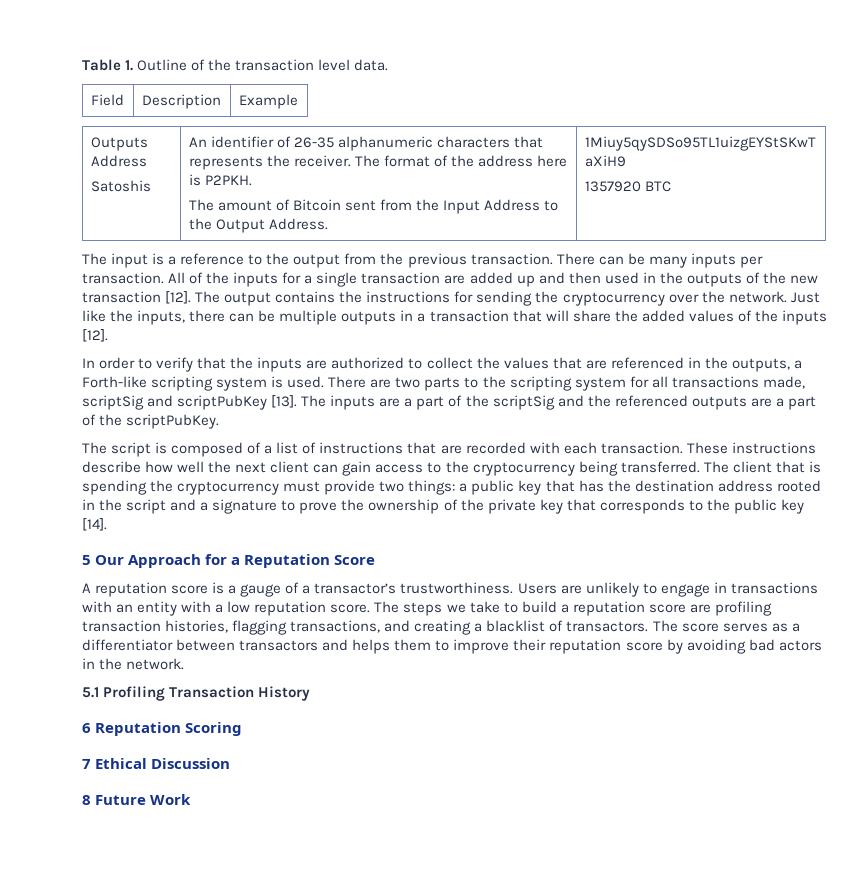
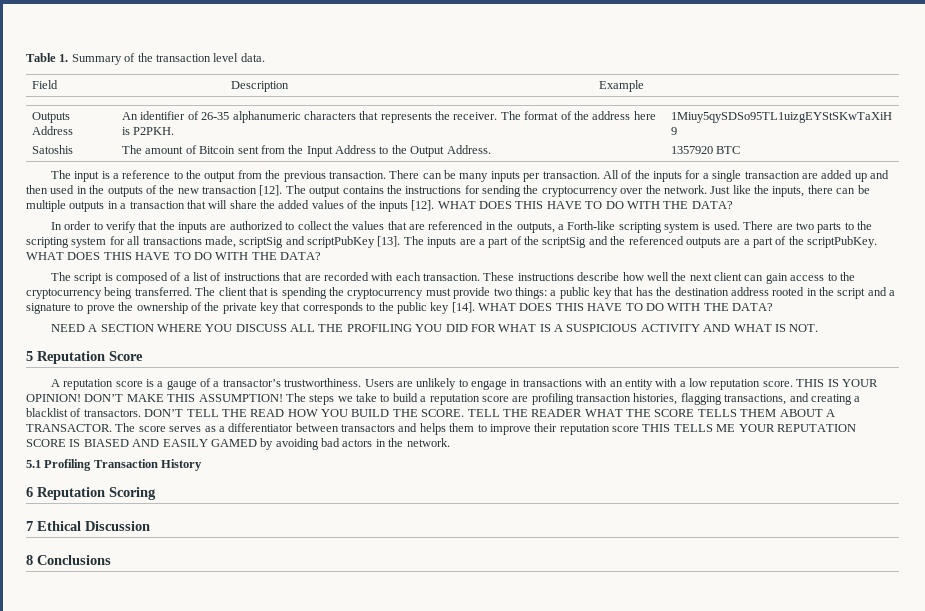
[137,59,188,71] Outline -> [71,54,122,65] Summary
(108, 335) none -> [437,201,733,209] WHAT DOES THIS HAVE TO DO WITH THE DATA?
(220, 421) none -> [26,252,321,260] WHAT DOES THIS HAVE TO DO WITH THE DATA?
[82,554,241,568] // 5 Our Approach for a -> [478,303,773,311] [50,324,819,332] [26,351,33,361] WHAT DOES THIS HAVE TO DO WITH THE DATA? // NEED A SECTION WHERE YOU DISCUSS ALL THE PROFILING YOU DID FOR WHAT IS A SUSPICIOUS ACTIVITY AND WHAT IS NOT. // 5
(371, 608) none -> [796,379,878,387] [26,394,283,402] THIS IS YOUR OPINION! DON’T MAKE THIS ASSUMPTION!
(649, 626) none -> [144,409,835,417] [26,424,112,432] DON’T TELL THE READ HOW YOU BUILD THE SCORE. TELL THE READER WHAT THE SCORE TELLS THEM ABOUT A TRANSACTOR.
(663, 646) none -> [642,424,856,432] [26,439,257,447] THIS TELLS ME YOUR REPUTATION SCORE IS BIASED AND EASILY GAMED
[95,794,192,805] Future Work -> [37,555,111,565] Conclusions

